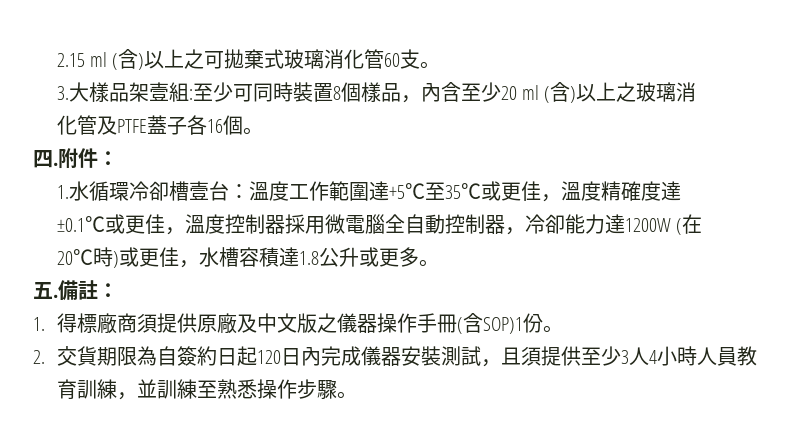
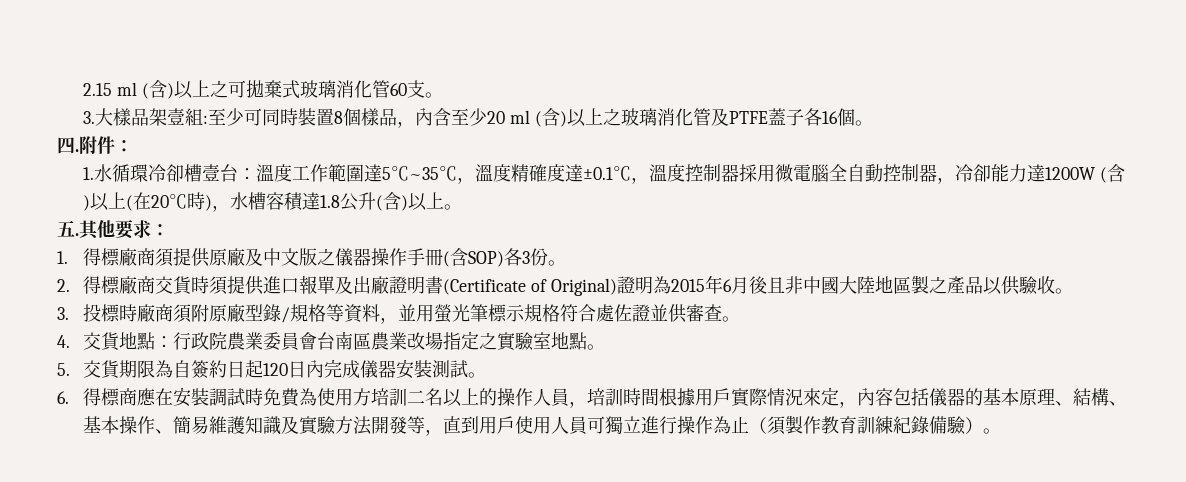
(697, 92) // -> (675, 117) none
[388,181,541,201] +5℃至35℃或更佳 -> [382,166,458,181] 5℃~35℃
[56,214,165,234] // ±0.1℃或更佳 -> [583,166,632,181] ±0.1℃
[682,214,703,234] 在 // -> [1107,164,1126,182] [83,192,152,211] 含)以上(在
[118,247,179,267] 或更佳 -> (213, 203) none
[358,247,419,267] 或更多 -> [376,192,445,211] (含)以上
[58,280,98,301] 備註 -> [79,220,151,240] 其他要求
[482,317,523,334] SOP)1 -> [468,248,531,267] SOP)各3
(45, 357) none -> [83,275,1073,296] [57,304,741,324] [57,331,606,351] [57,363,70,376] 得標廠商交貨時須提供進口報單及出廠證明書(Certificate of Original)證明為2015年6月後且非中國大陸地區製之產品以供驗收。 // 3.投標時廠商須附原廠型錄/規格等資料，並用螢光筆標示規格符合處佐證並供審查。 // 4.交貨地點：行政院農業委員會台南區農業改場指定之實驗室地點。 // 5.
[480,346,757,367] [56,379,337,400] ，且須提供至少3人4小時人員教育訓練，並訓練至熟悉操作步驟 -> [468,372,487,378] [57,387,1128,408] [83,415,984,436] 。 // 6.得標商應在安裝調試時免費為使用方培訓二名以上的操作人員，培訓時間根據用戶實際情況來定，內容包括儀器的基本原理、結構、基本操作、簡易維護知識及實驗方法開發等，直到用戶使用人員可獨立進行操作為止（須製作教育訓練紀錄備驗）

